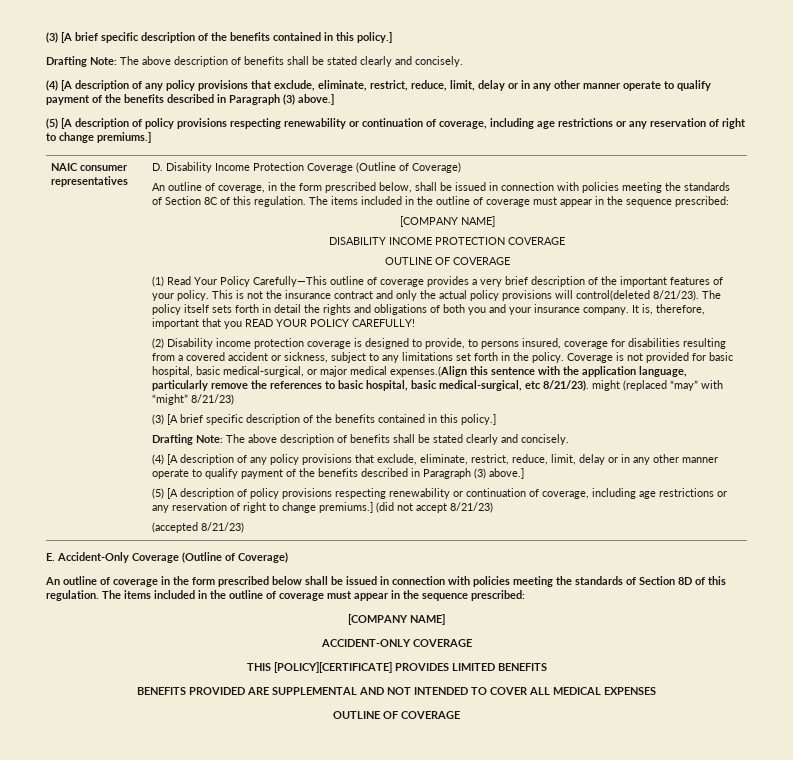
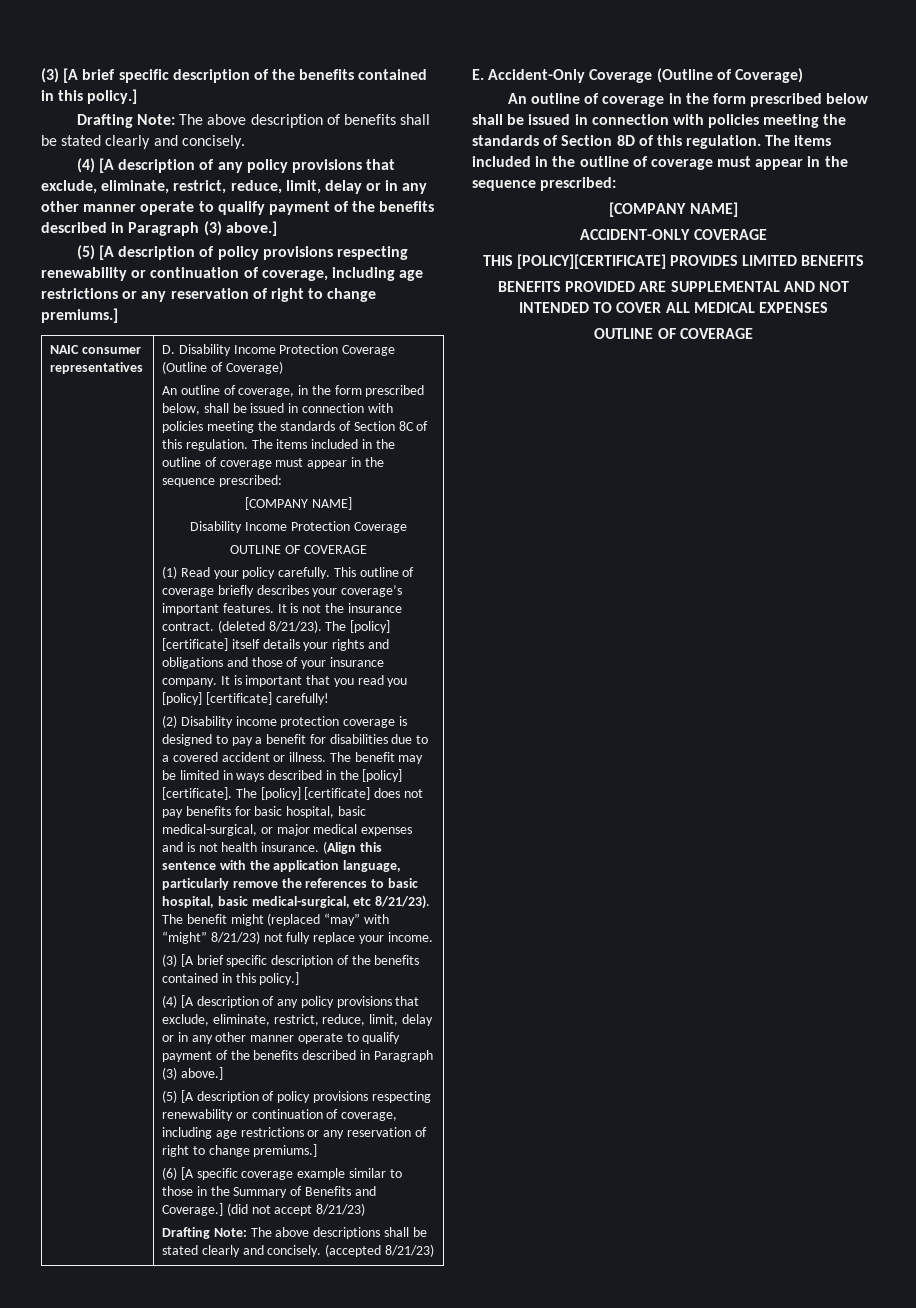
[329,237,565,245] DISABILITY INCOME PROTECTION COVERAGE -> [190,521,407,533] Disability Income Protection Coverage
[193,276,723,287] [151,290,721,301] [151,304,506,315] Your Policy Carefully—This outline of coverage provides a very brief description of the important features of your policy. This is not the insurance contract and only the actual policy provisions will control(deleted 8/21/23). The policy itself sets forth in detail the rights and obligations of both you and -> [213,567,415,579] [161,585,403,597] [161,603,402,615] [161,620,391,633] [161,638,389,651] [161,657,299,669] your policy carefully. This outline of coverage briefly describes your coverage’s important features. It is not the insurance contract. (deleted 8/21/23). The [policy] [certificate] itself details your rights and obligations and those of
[641,304,705,315] is, therefore, -> [233,675,242,685] is
[244,319,415,327] READ YOUR POLICY CAREFULLY! -> [357,675,408,687] [161,692,329,705] read you [policy] [certificate] carefully!
[424,338,726,349] [151,352,689,363] provide, to persons insured, coverage for disabilities resulting from a covered accident or sickness, subject to any limitations set forth in the policy. Coverage is not provided -> [231,734,429,746] [161,752,424,764] [161,769,403,782] [161,787,423,800] [161,806,231,818] pay a benefit for disabilities due to a covered accident or illness. The benefit may be limited in ways described in the [policy] [certificate]. The [policy] [certificate] does not pay benefits
[389,366,467,377] expenses.(Align -> [361,827,413,836] [161,841,356,854] expenses and is not health insurance. (Align
(589, 385) none -> [161,914,227,924] The benefit
(234, 399) none -> [263,932,433,944] not fully replace your income.
[151,434,569,445] // Drafting Note: The above description of benefits shall be stated clearly and concisely. -> (300, 978) none
[375,502,493,513] (did not accept 8/21/23) // -> [161,1167,402,1180] [161,1186,376,1198] [161,1203,366,1216] [161,1227,427,1239] [161,1245,322,1257] // (6) [A specific coverage example similar to those in the Summary of Benefits and Coverage.] (did not accept 8/21/23) // Drafting Note: The above descriptions shall be stated clearly and concisely.

